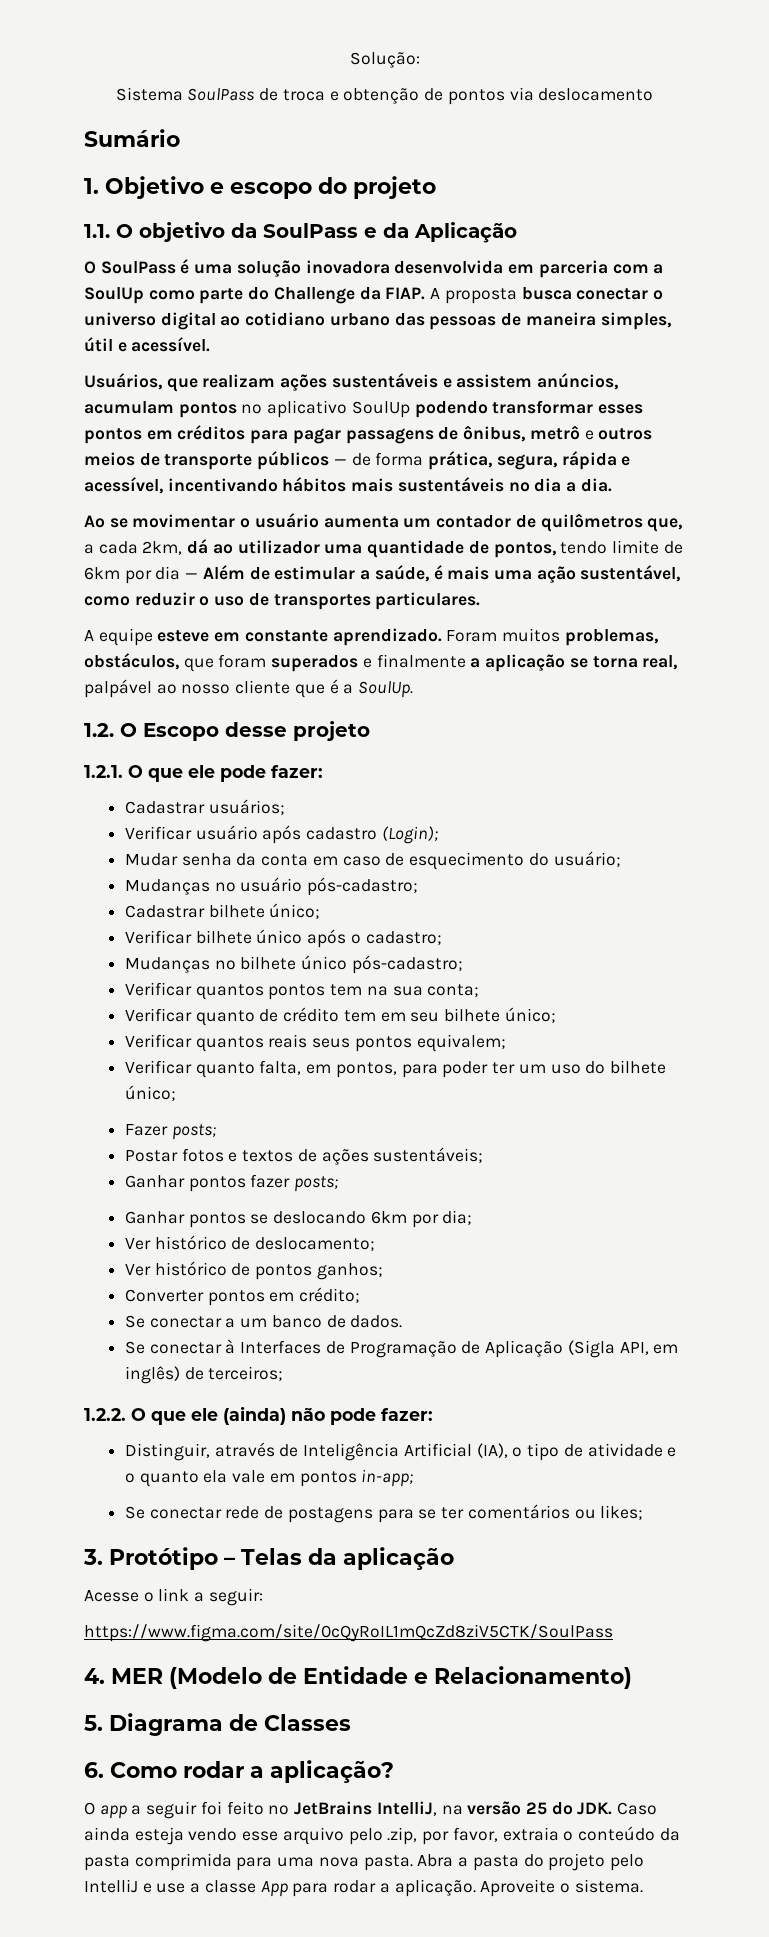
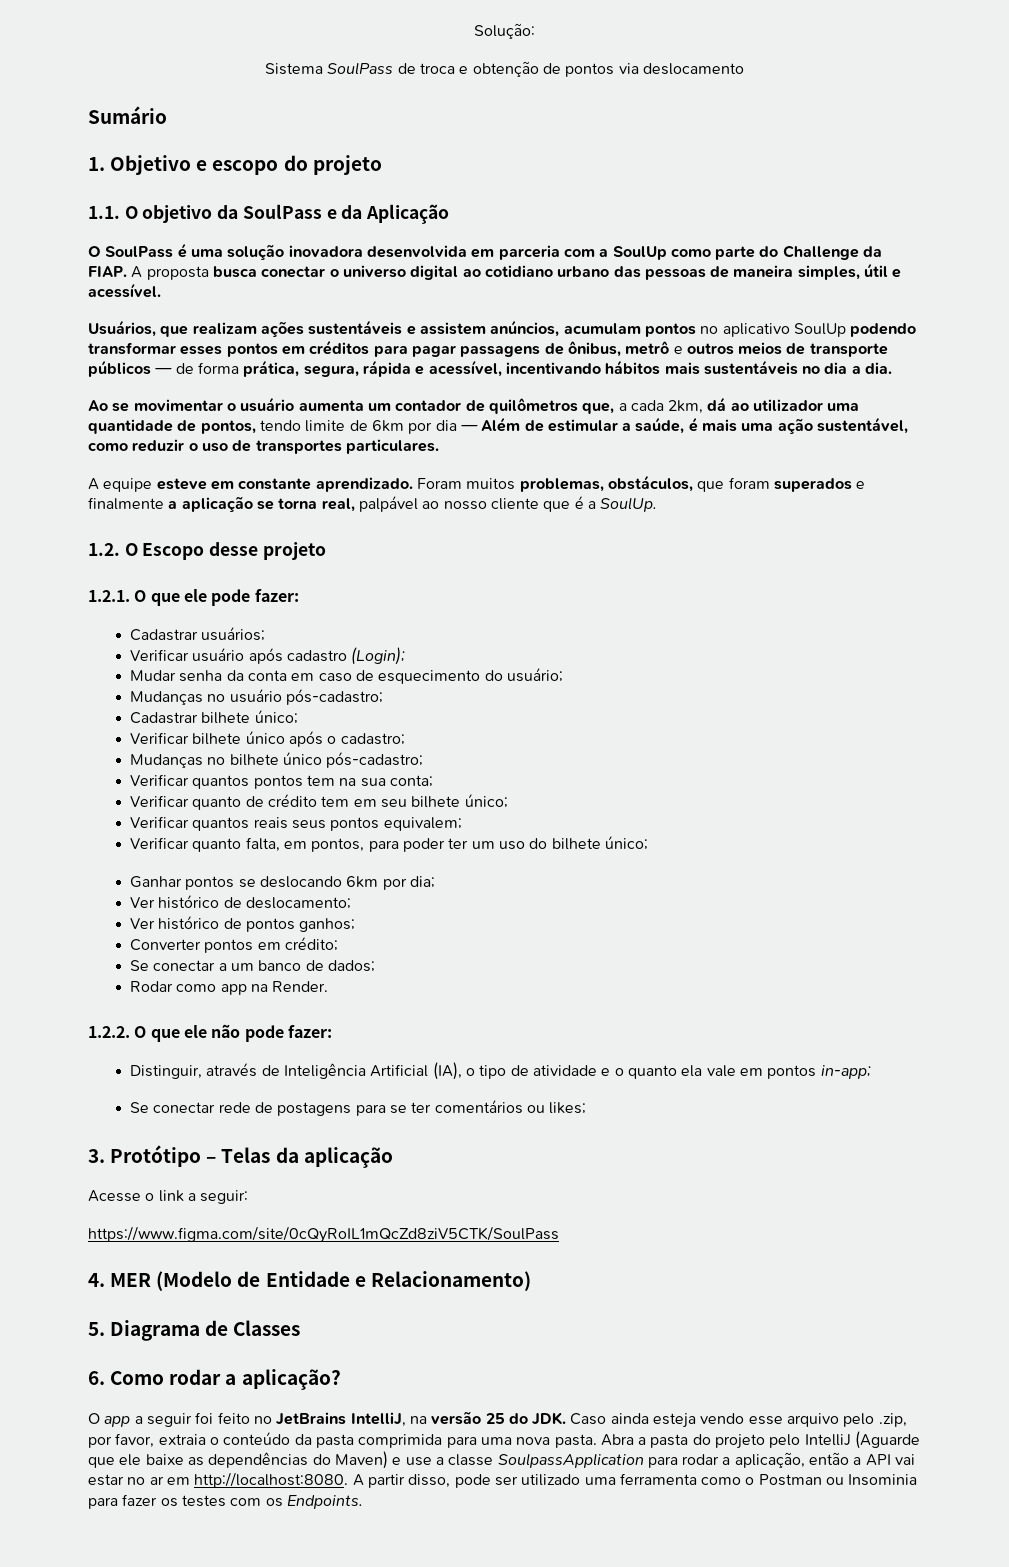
[125,1124,216,1140] [125,1147,484,1165] [125,1174,339,1192] // Fazer posts; // Postar fotos e textos de ações sustentáveis; // Ganhar pontos fazer posts; -> (648, 843) none
[350,1315,403,1328] [125,1339,679,1358] [125,1366,284,1384] dados. // Se conectar à Interfaces de Programação de Aplicação (Sigla API, em inglês) de terceiros; -> [328,960,376,972] [130,981,329,995] dados; // Rodar como app na Render.
[223,1406,286,1425] (ainda) -> (207, 1031) none
(138, 1886) none -> [855,1431,921,1449] [88,1451,388,1469] (Aguarde que ele baixe as dependências do Maven)
[260,1881,289,1897] App -> [497,1453,644,1468] SoulpassApplication
[394,1879,643,1897] aplicação. Aproveite o sistema. -> [734,1452,916,1468] [88,1472,918,1488] [88,1494,363,1509] aplicação, então a API vai estar no ar em http://localhost:8080. A partir disso, pode ser utilizado uma ferramenta como o Postman ou Insominia para fazer os testes com os Endpoints.

